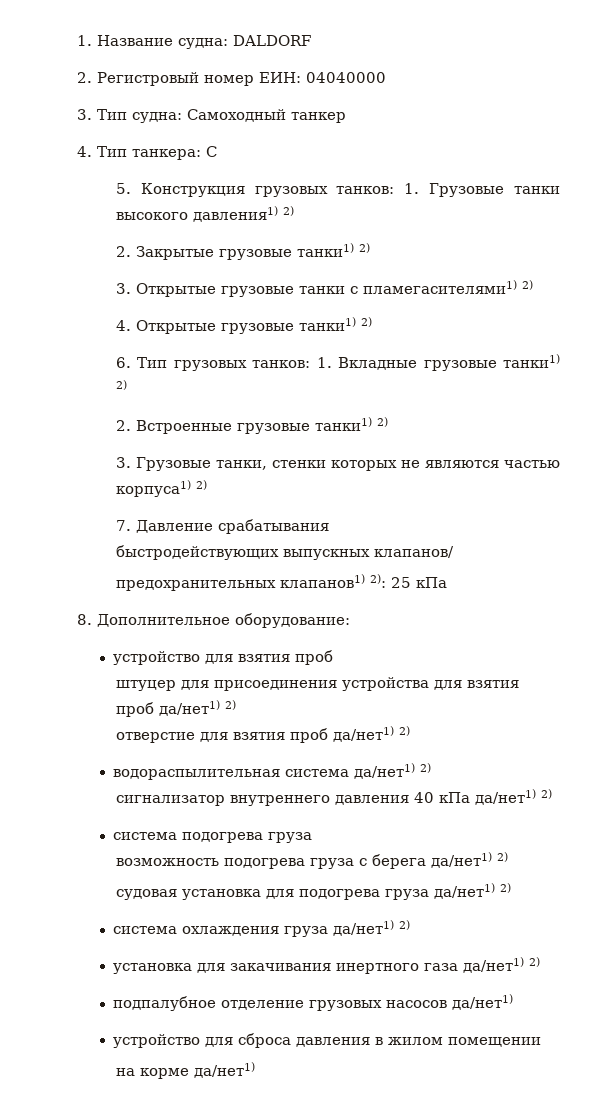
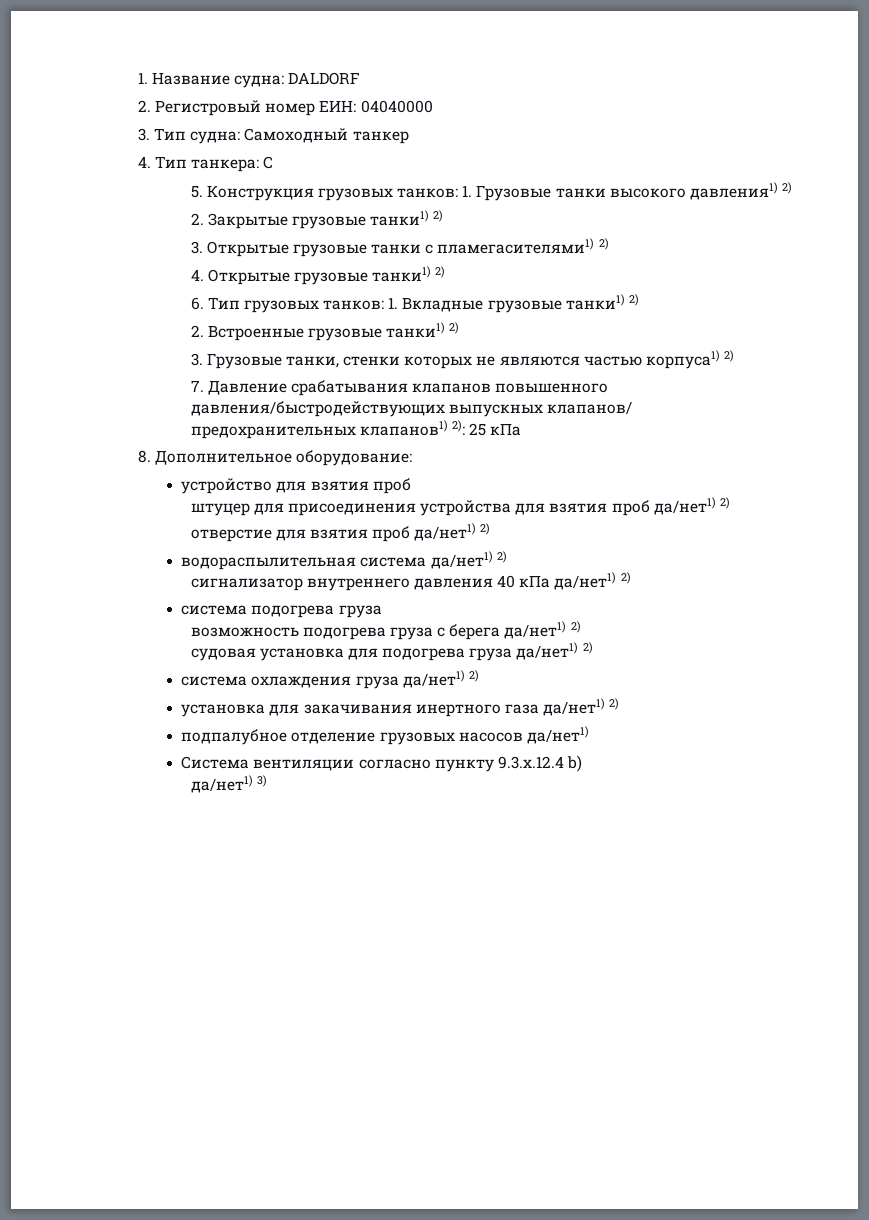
[115,545,279,560] // быстродействующих -> [412,383,609,393] [190,401,445,417] клапанов повышенного давления/быстродействующих
[113,1033,542,1048] [115,1062,255,1079] устройство для сброса давления в жилом помещении // на корме да/нет1) -> [181,755,583,772] [190,775,267,793] Система вентиляции согласно пункту 9.3.x.12.4 b) // да/нет1) 3)

